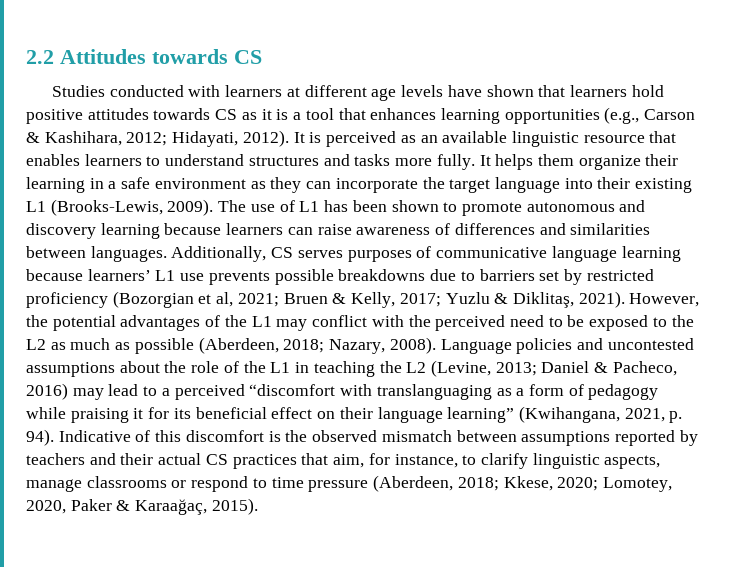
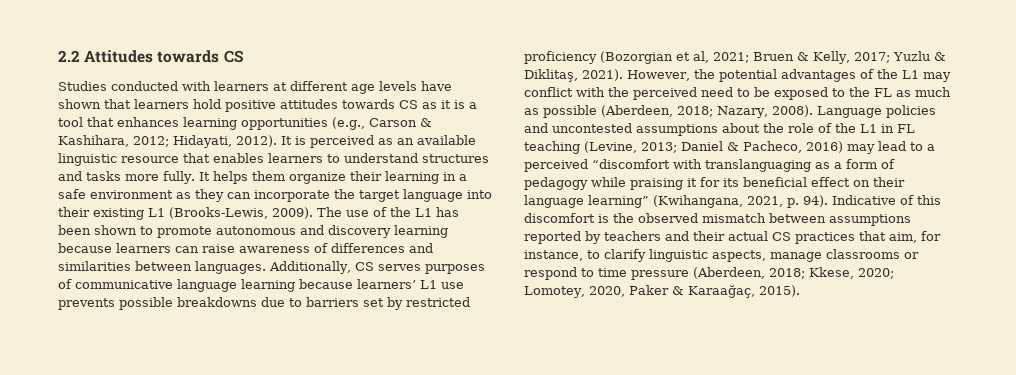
(295, 206) none -> [390,207,411,217] the
[26,339,46,350] L2 -> [874,88,892,97] FL
[313,361,427,377] teaching the L2 -> [897,124,915,133] [524,141,580,154] FL teaching

